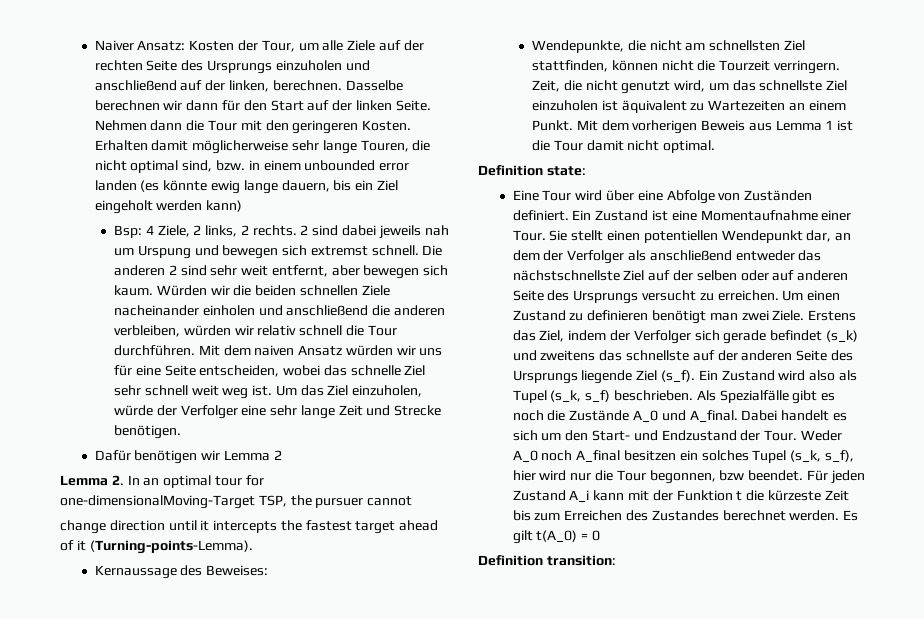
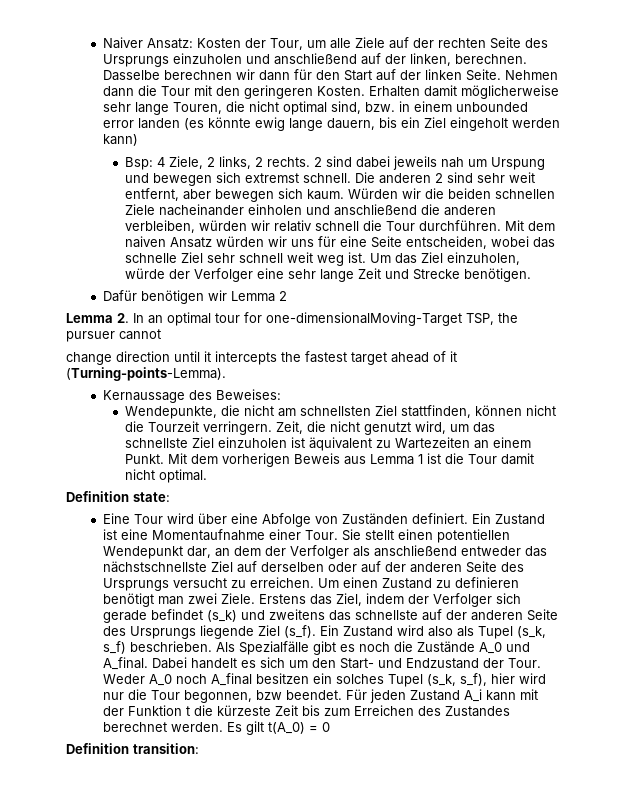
[673,270,737,281] der selben -> [260,562,324,572] derselben
(795, 275) none -> [384,562,406,572] der

